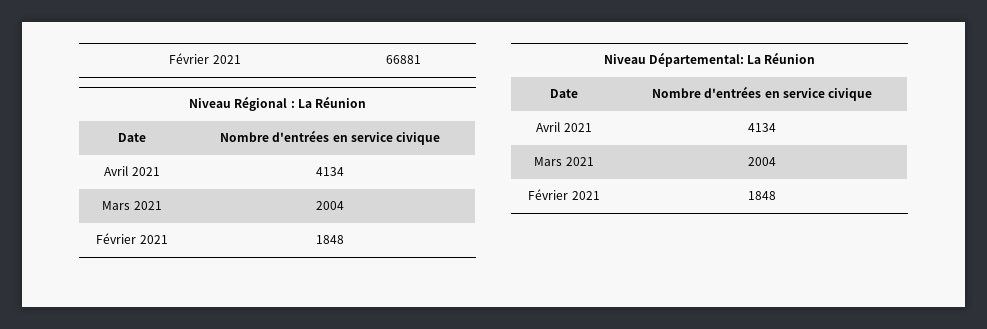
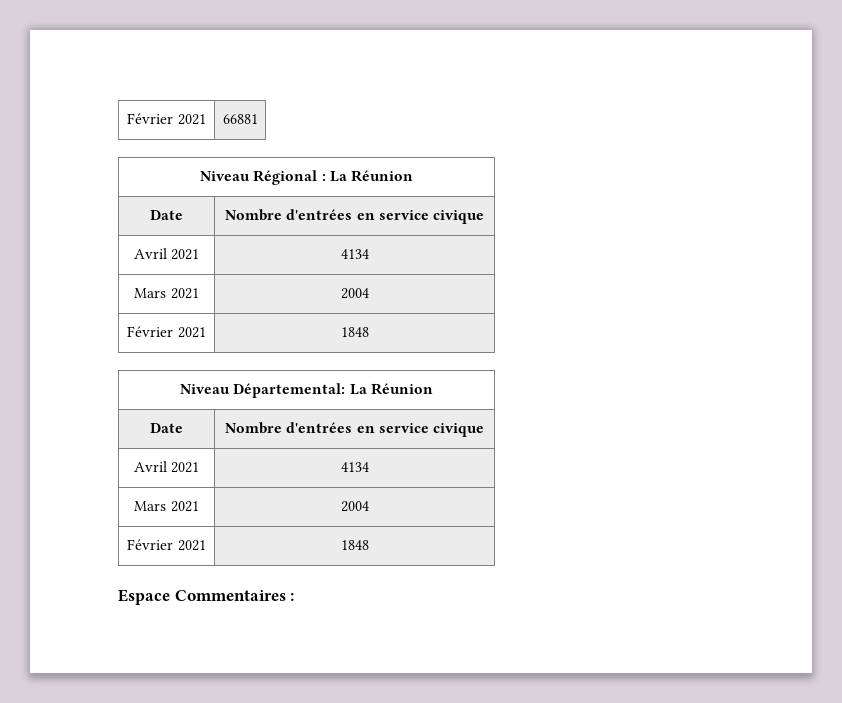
(776, 195) none -> [118,589,295,605] // Espace Commentaires :

